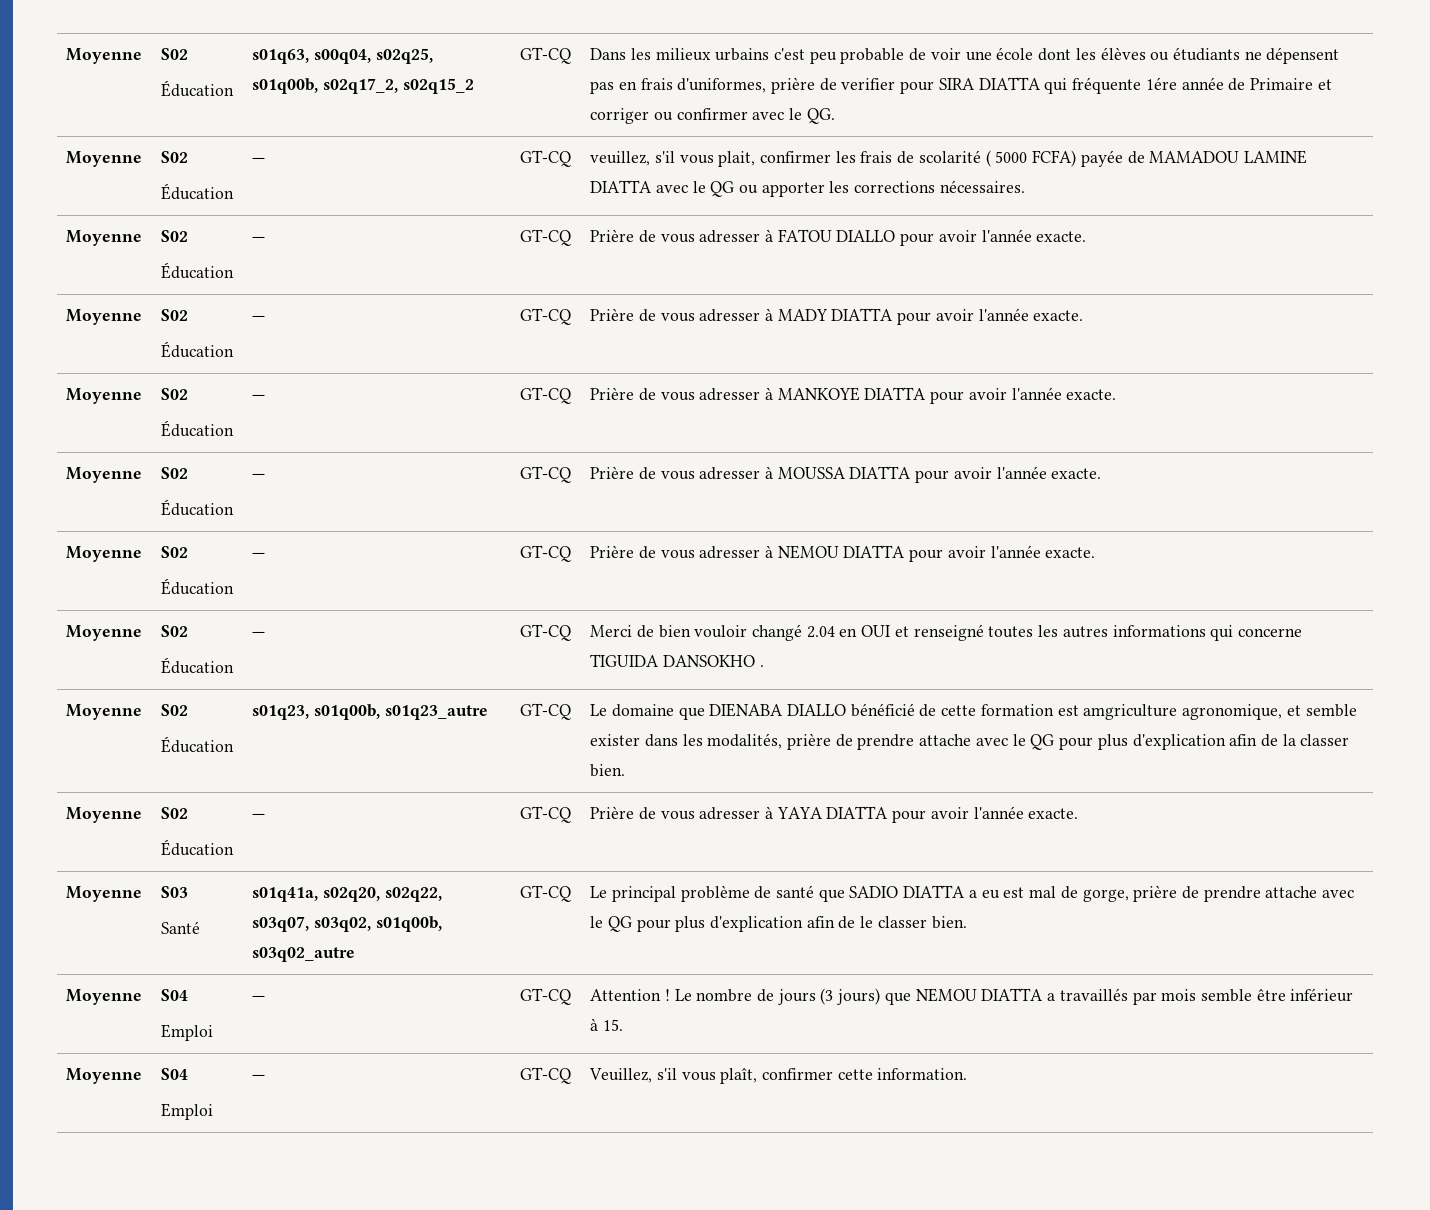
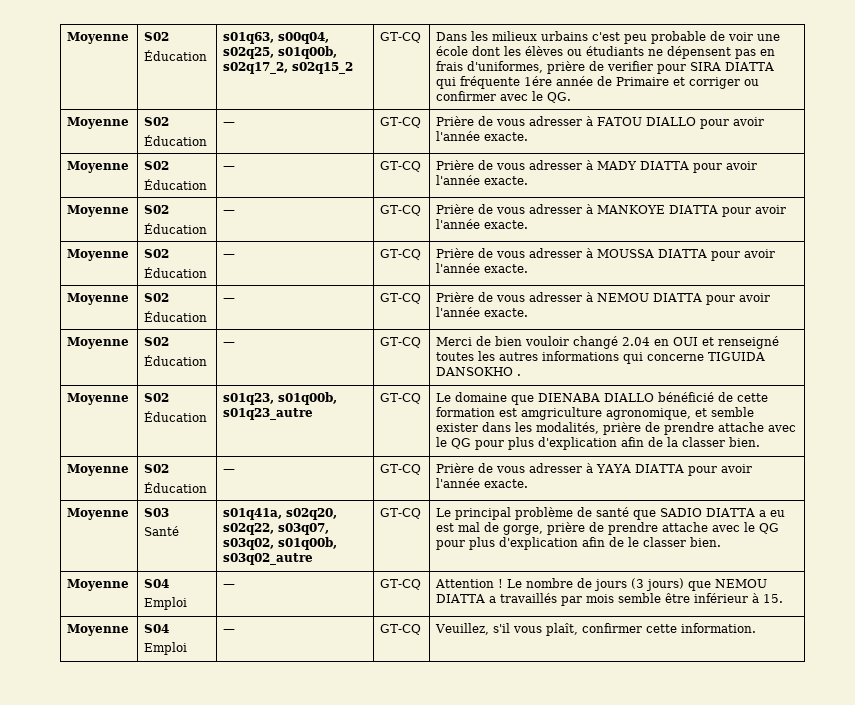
[161,183,235,200] [252,157,266,163] [520,150,572,167] [590,150,1307,167] [590,180,1025,197] [66,230,143,246] [161,230,189,242] // Éducation | — | GT-CQ | veuillez, s'il vous plait, confirmer les frais de scolarité ( 5000 FCFA) payée de MAMADOU LAMINE DIATTA avec le QG ou apporter les corrections nécessaires. // Moyenne | S02 -> (170, 121) none

